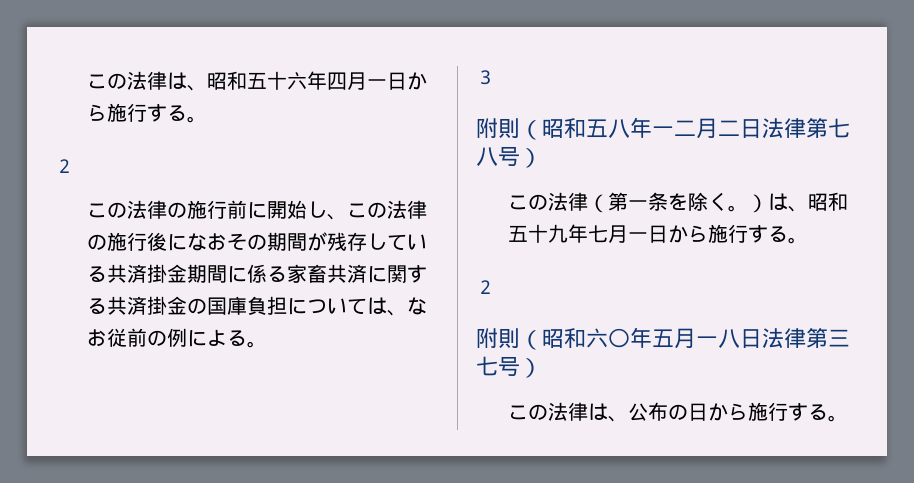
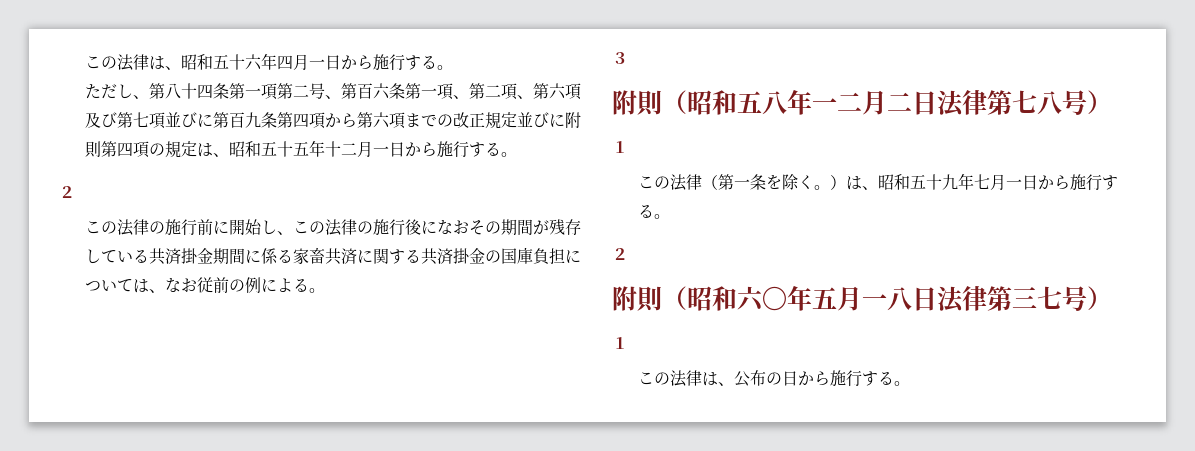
(207, 119) none -> [84,83,581,100] [84,112,581,129] [84,140,517,158] // ただし、第八十四条第一項第二号、第百六条第一項、第二項、第六項及び第七項並びに第百九条第四項から第六項までの改正規定並びに附則第四項の規定は、昭和五十五年十二月一日から施行する。
(542, 158) none -> [612,141,628,153] // １
(542, 368) none -> [612,337,628,349] // １

